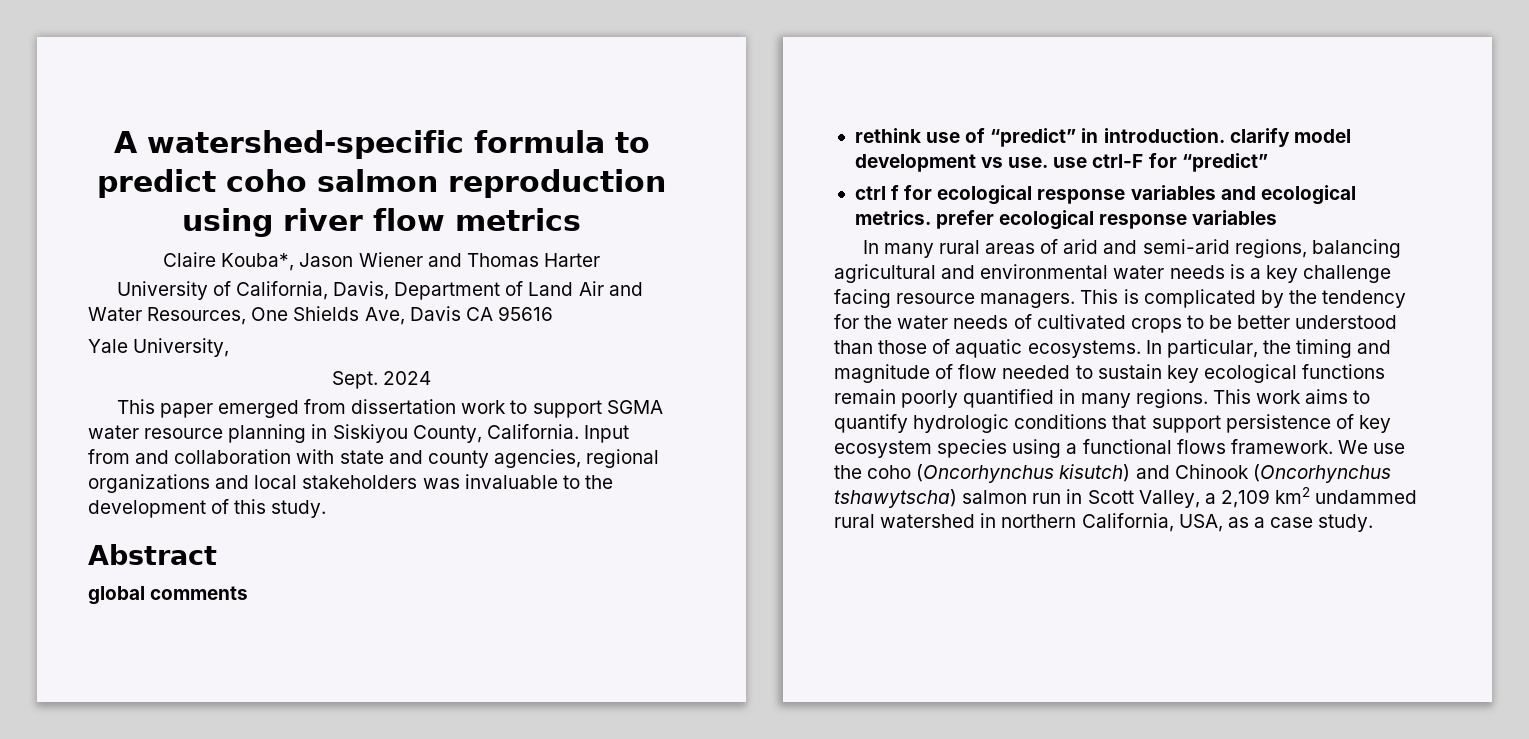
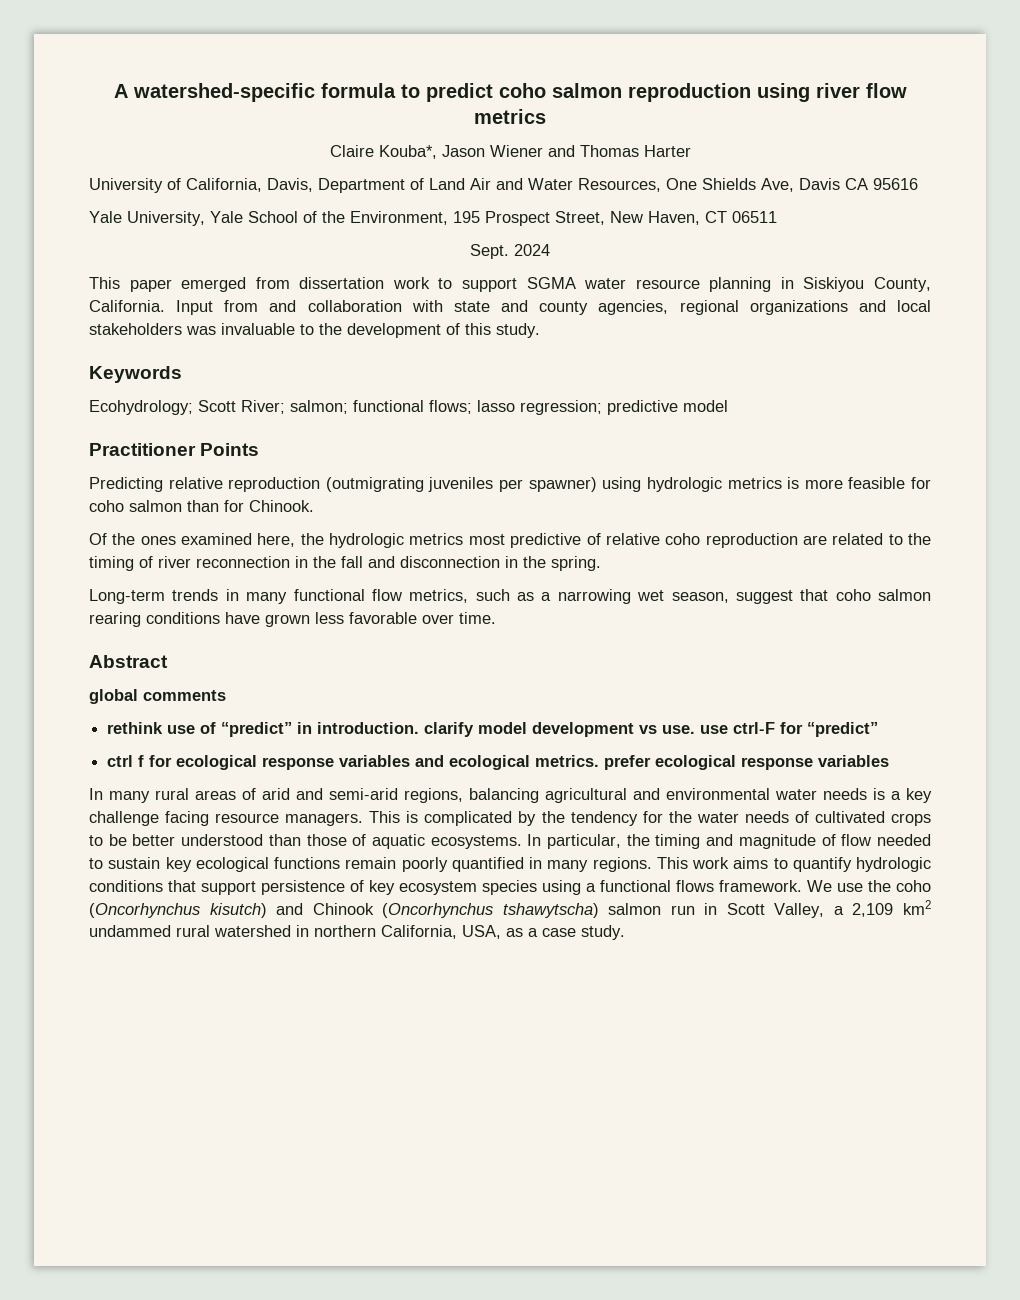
(230, 347) none -> [210,211,777,226] Yale School of the Environment, 195 Prospect Street, New Haven, CT 06511
(327, 509) none -> [89,366,182,383] [89,400,728,415] [89,443,260,456] [89,477,932,492] [89,500,314,512] [89,533,932,548] [89,556,601,571] [89,589,931,604] [89,612,496,627] // Keywords // Ecohydrology; Scott River; salmon; functional flows; lasso regression; predictive model // Practitioner Points // Predicting relative reproduction (outmigrating juveniles per spawner) using hydrologic metrics is more feasible for coho salmon than for Chinook. // Of the ones examined here, the hydrologic metrics most predictive of relative coho reproduction are related to the timing of river reconnection in the fall and disconnection in the spring. // Long-term trends in many functional flow metrics, such as a narrowing wet season, suggest that coho salmon rearing conditions have grown less favorable over time.

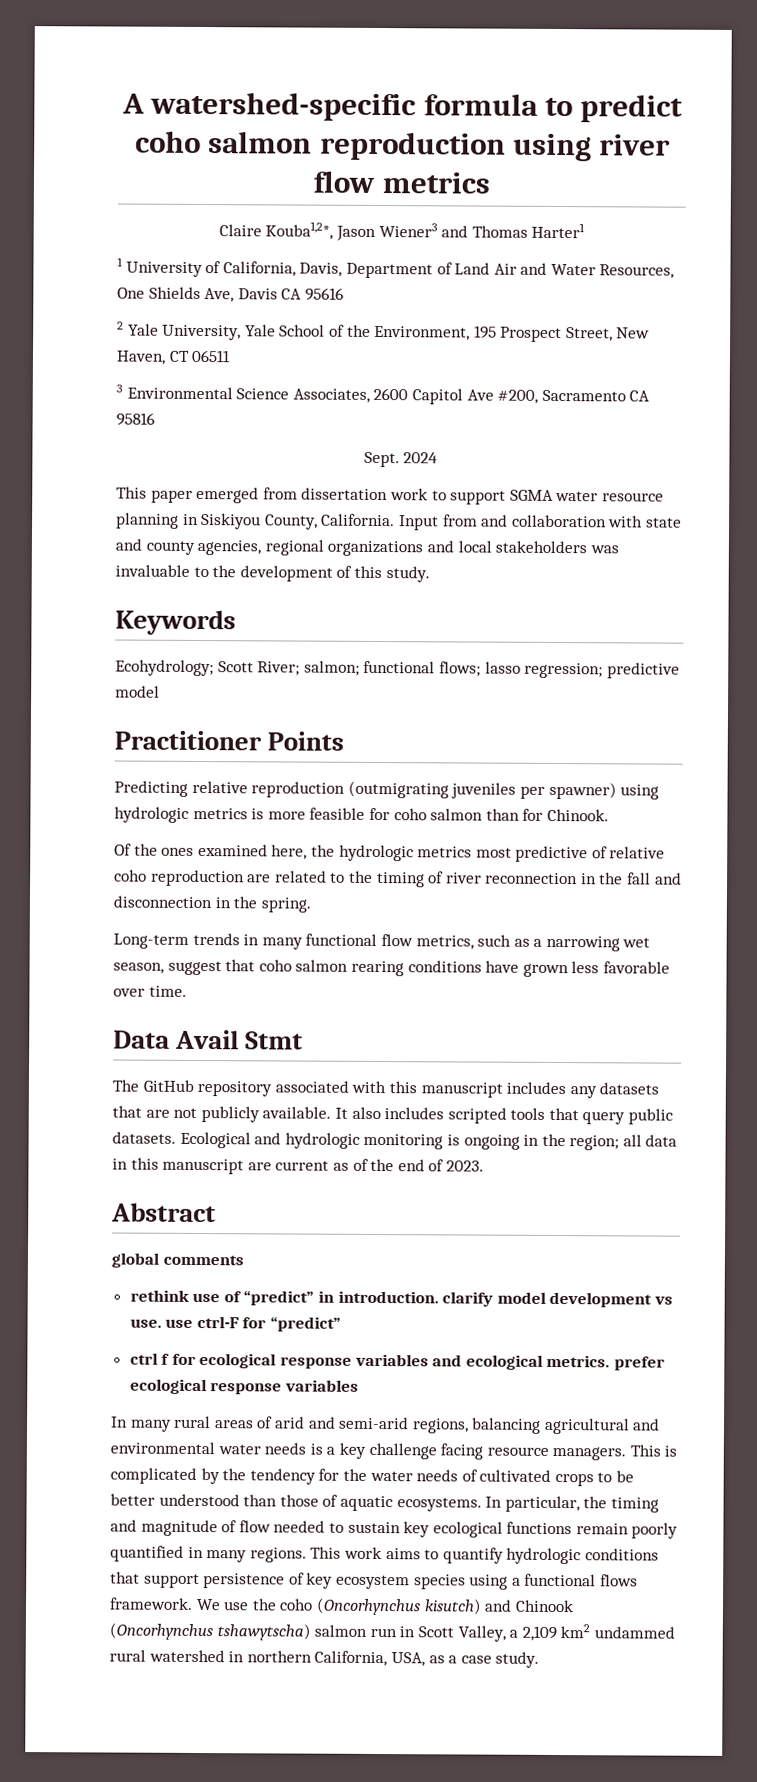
[378,145,691,159] Kouba*, Jason Wiener and Thomas Harter // -> [265,221,586,241] [117,257,123,267] Kouba1,2*, Jason Wiener3 and Thomas Harter1 // 1
(918, 184) none -> [117,321,124,330] 2
(777, 217) none -> [116,384,651,405] [116,412,155,426] // 3 Environmental Science Associates, 2600 Capitol Ave #200, Sacramento CA 95816
(496, 618) none -> [113,1029,304,1050] [112,1079,660,1099] [112,1105,674,1125] [112,1131,678,1151] [112,1157,484,1175] // Data Avail Stmt // The GitHub repository associated with this manuscript includes any datasets that are not publicly available. It also includes scripted tools that query public datasets. Ecological and hydrologic monitoring is ongoing in the region; all data in this manuscript are current as of the end of 2023.

